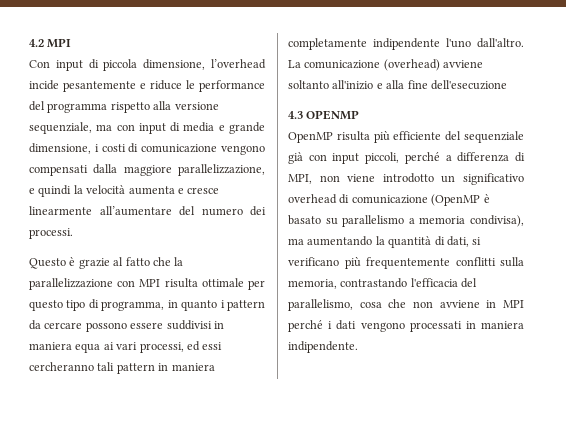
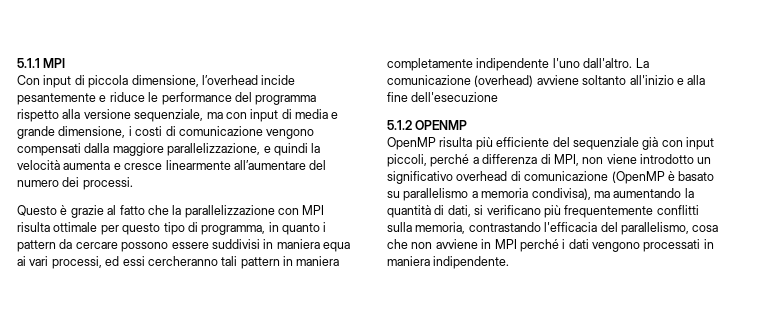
[29,39,44,47] 4.2 -> [17,58,40,68] 5.1.1
[288,111,303,119] 4.3 -> [387,120,412,130] 5.1.2

